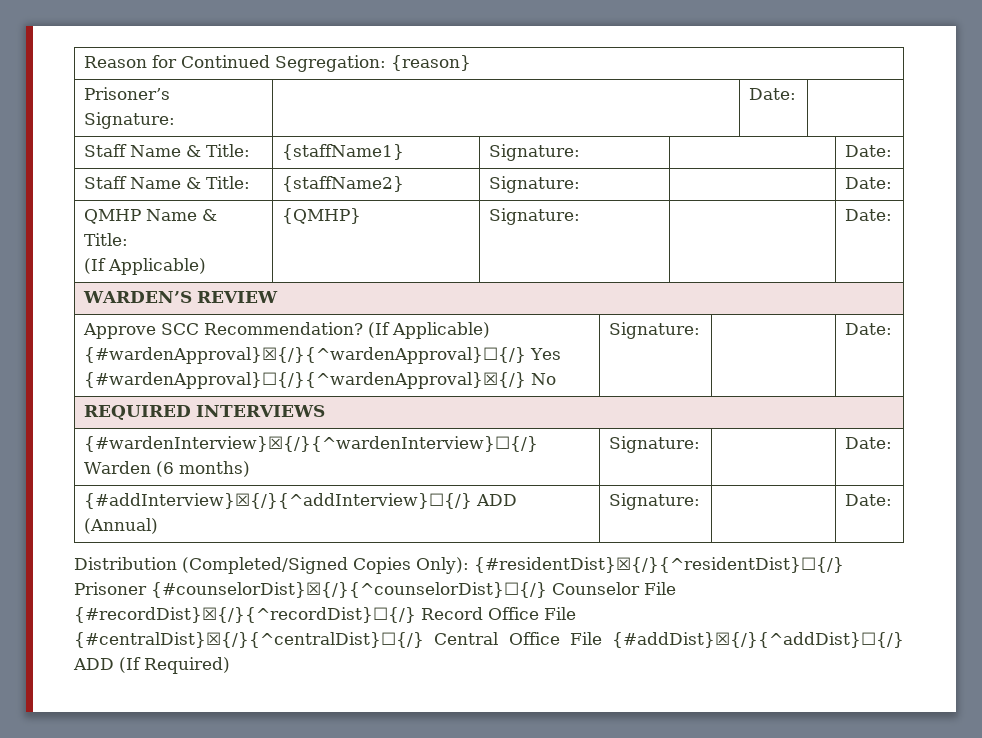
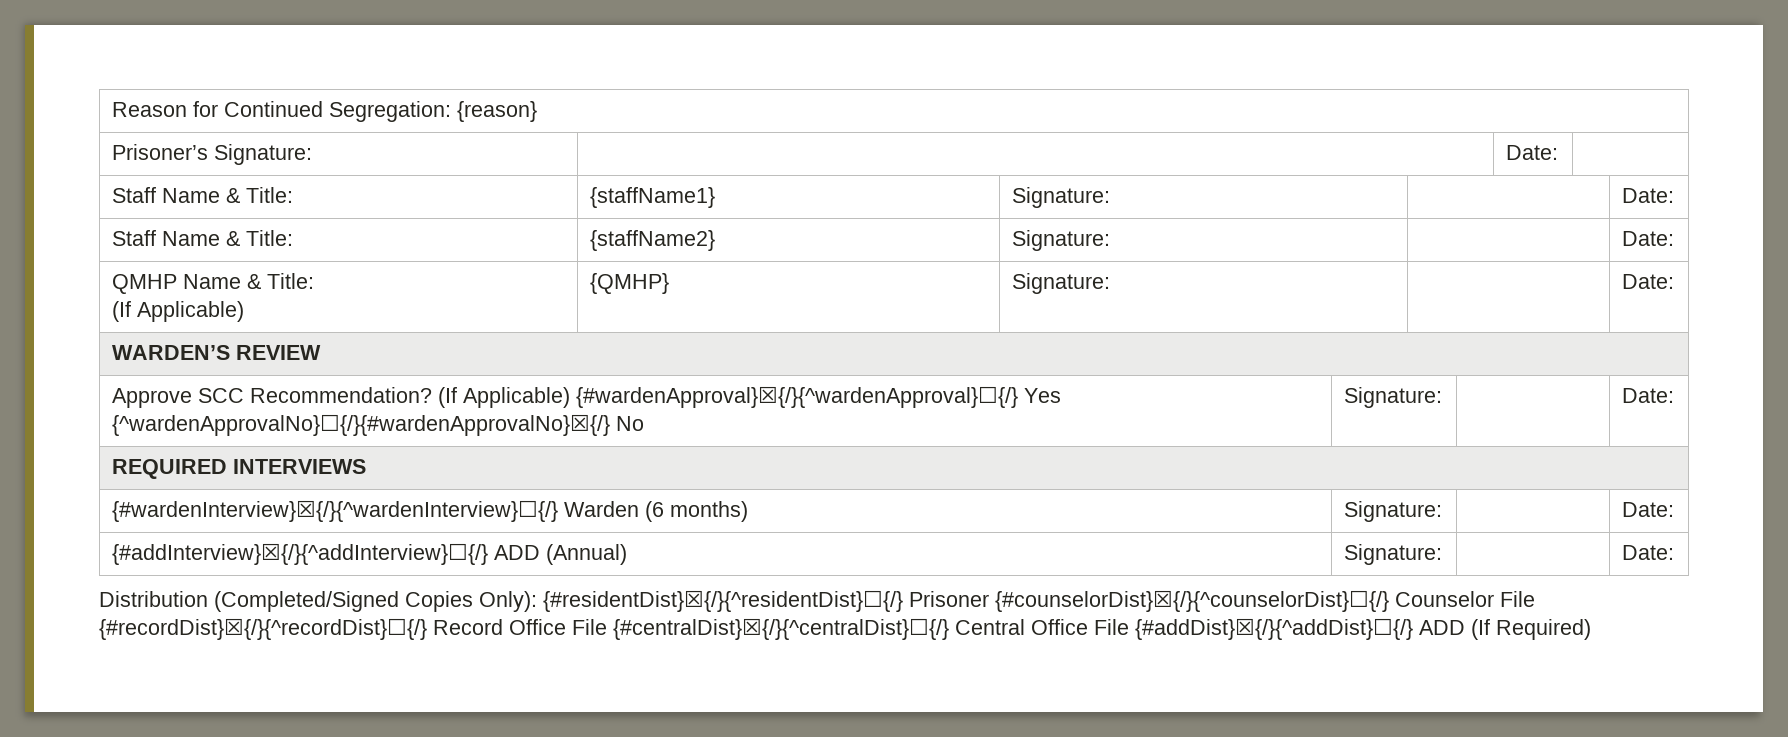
[83,372,526,389] {#wardenApproval}☐{/}{^wardenApproval}☒{/} -> [111,414,610,436] {^wardenApprovalNo}☐{/}{#wardenApprovalNo}☒{/}

